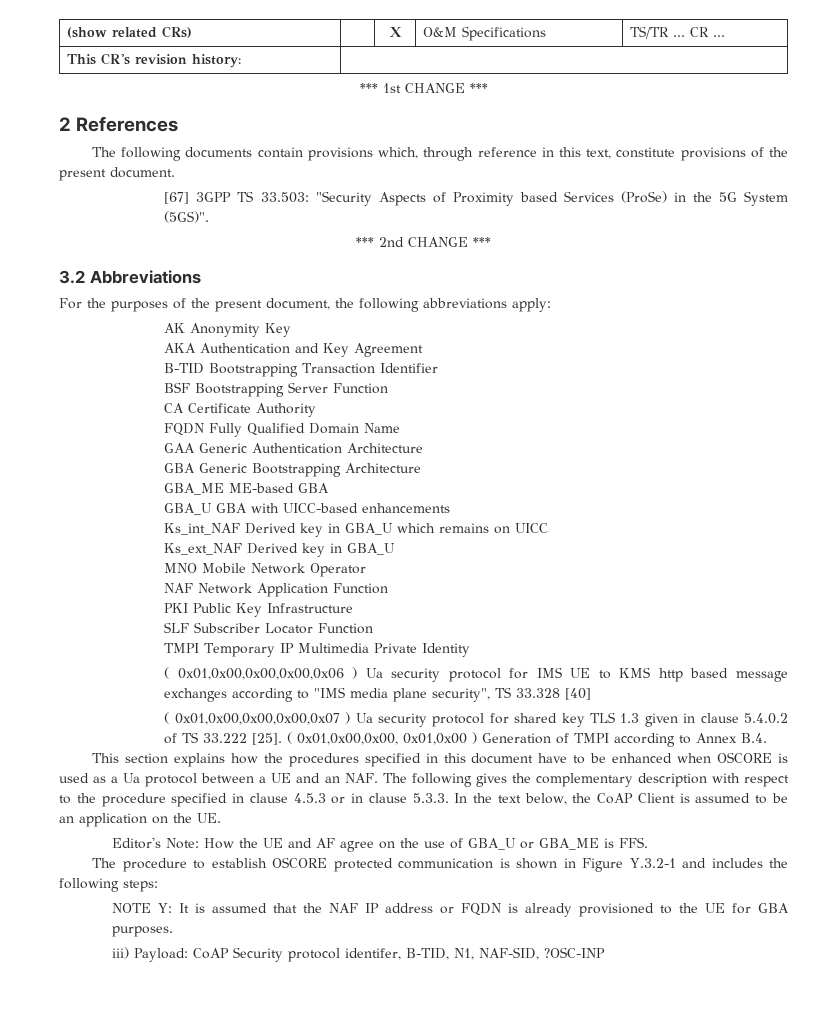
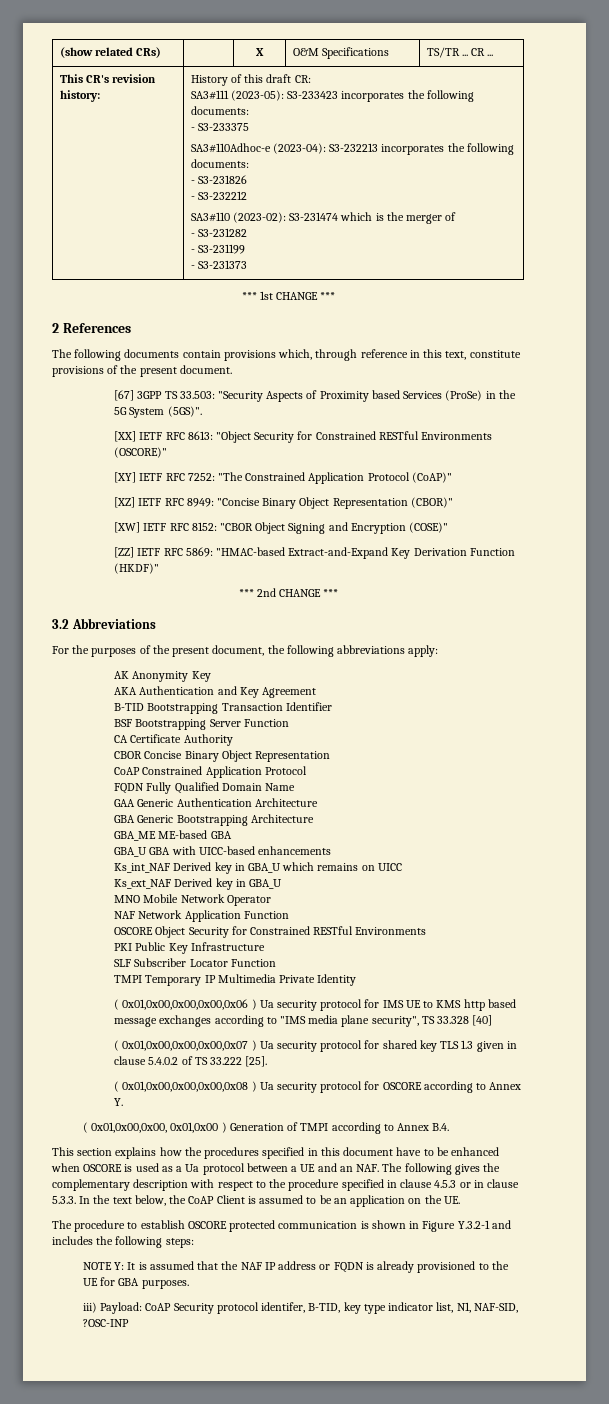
(241, 61) none -> [190,74,311,86] [190,90,474,102] [190,106,249,115] [190,123,249,131] [190,143,514,155] [190,159,249,168] [190,175,247,184] [190,191,247,200] [190,212,457,224] [190,228,247,237] [190,244,245,254] [190,260,247,269] History of this draft CR: // SA3#111 (2023-05): S3-233423 incorporates the following documents: // - S3-233375 // SA3#110Adhoc-e (2023-04): S3-232213 incorporates the following documents: // - S3-231826 // - S3-232212 // SA3#110 (2023-02): S3-231474 which is the merger of // - S3-231282 // - S3-231199 // - S3-231373
(210, 217) none -> [114,431,493,443] [114,447,168,458] [114,472,452,484] [114,497,453,509] [114,522,449,534] [114,547,515,559] [114,563,160,574] // [XX] IETF RFC 8613: "Object Security for Constrained RESTful Environments (OSCORE)" // [XY] IETF RFC 7252: "The Constrained Application Protocol (CoAP)" // [XZ] IETF RFC 8949: "Concise Binary Object Representation (CBOR)" // [XW] IETF RFC 8152: "CBOR Object Signing and Encryption (COSE)" // [ZZ] IETF RFC 5869: "HMAC-based Extract-and-Expand Key Derivation Function (HKDF)"
(317, 410) none -> [114,750,330,762] [114,766,307,778] // CBOR Concise Binary Object Representation // CoAP Constrained Application Protocol
(389, 588) none -> [114,926,427,938] // OSCORE Object Security for Constrained RESTful Environments
(283, 739) none -> [114,1081,522,1093] [114,1098,124,1106] // ( 0x01,0x00,0x00,0x00,0x08 ) Ua security protocol for OSCORE according to Annex Y. //
[111,837,648,852] // Editor's Note: How the UE and AF agree on the use of GBA_U or GBA_ME is FFS. -> (460, 1200) none
(449, 954) none -> [343,1302,454,1314] key type indicator list,

